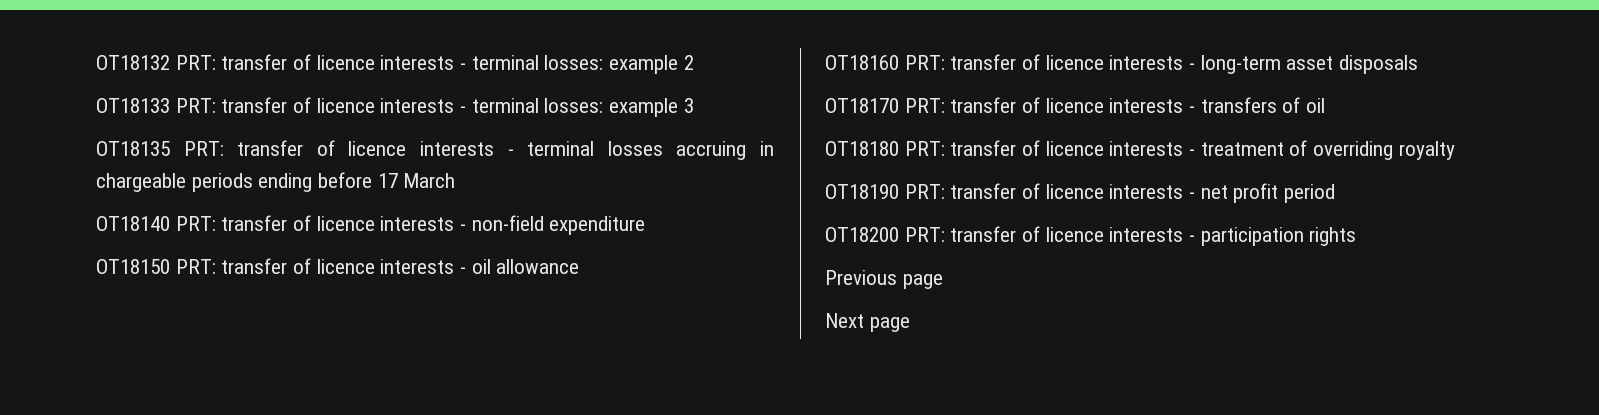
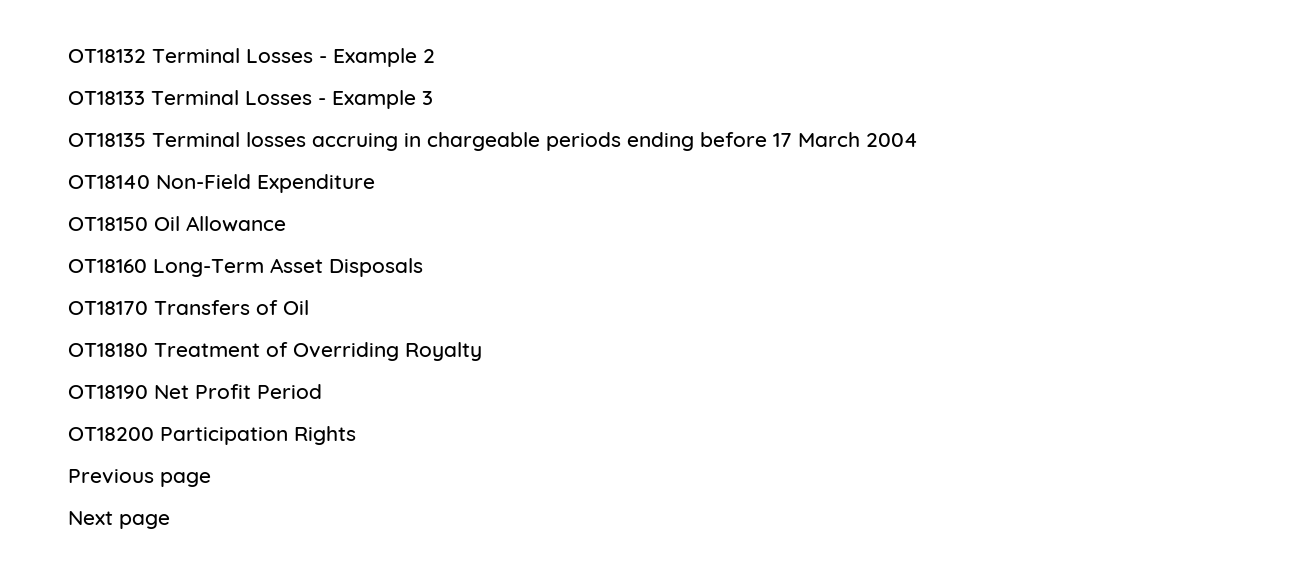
[175,54,694,74] [96,97,694,117] [96,140,595,156] PRT: transfer of licence interests - terminal losses: example 2 // OT18133 PRT: transfer of licence interests - terminal losses: example 3 // OT18135 PRT: transfer of licence interests - terminal -> [152,48,435,67] [68,90,433,109] [68,132,240,147] Terminal Losses - Example 2 // OT18133 Terminal Losses - Example 3 // OT18135 Terminal
(456, 180) none -> [866,133,918,147] 2004
[175,215,646,235] [96,258,580,274] [825,54,1419,74] [825,97,1326,113] [825,140,1455,160] [825,183,1336,203] [825,226,1357,246] PRT: transfer of licence interests - non-field expenditure // OT18150 PRT: transfer of licence interests - oil allowance // OT18160 PRT: transfer of licence interests - long-term asset disposals // OT18170 PRT: transfer of licence interests - transfers of oil // OT18180 PRT: transfer of licence interests - treatment of overriding royalty // OT18190 PRT: transfer of licence interests - net profit period // OT18200 PRT: transfer of licence interests - participation rights -> [156,174,375,193] [68,216,286,232] [68,258,423,277] [68,300,309,315] [68,342,482,361] [68,384,322,399] [68,426,356,445] Non-Field Expenditure // OT18150 Oil Allowance // OT18160 Long-Term Asset Disposals // OT18170 Transfers of Oil // OT18180 Treatment of Overriding Royalty // OT18190 Net Profit Period // OT18200 Participation Rights

